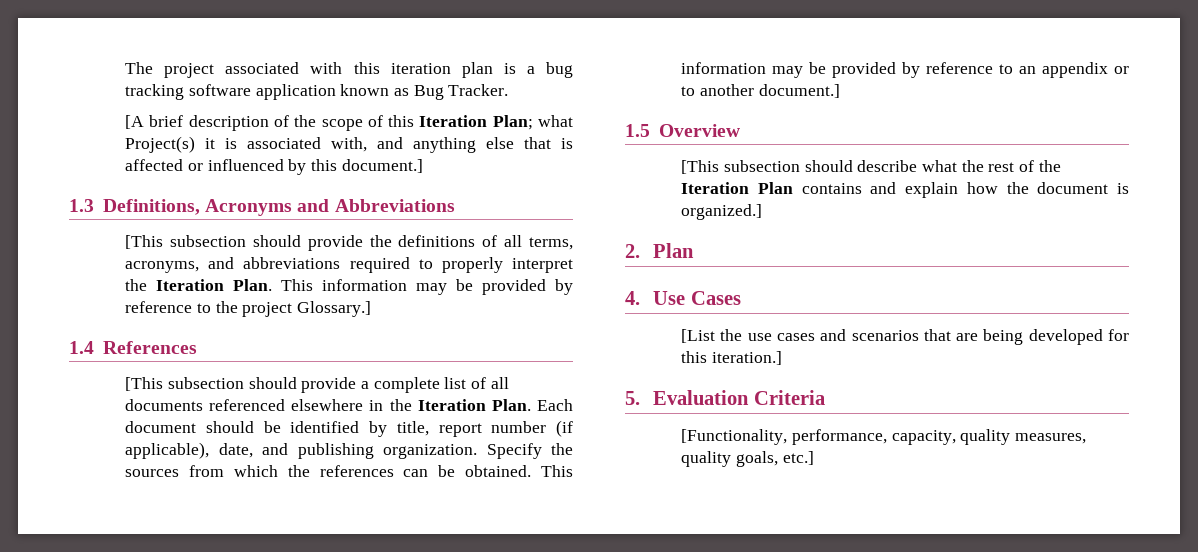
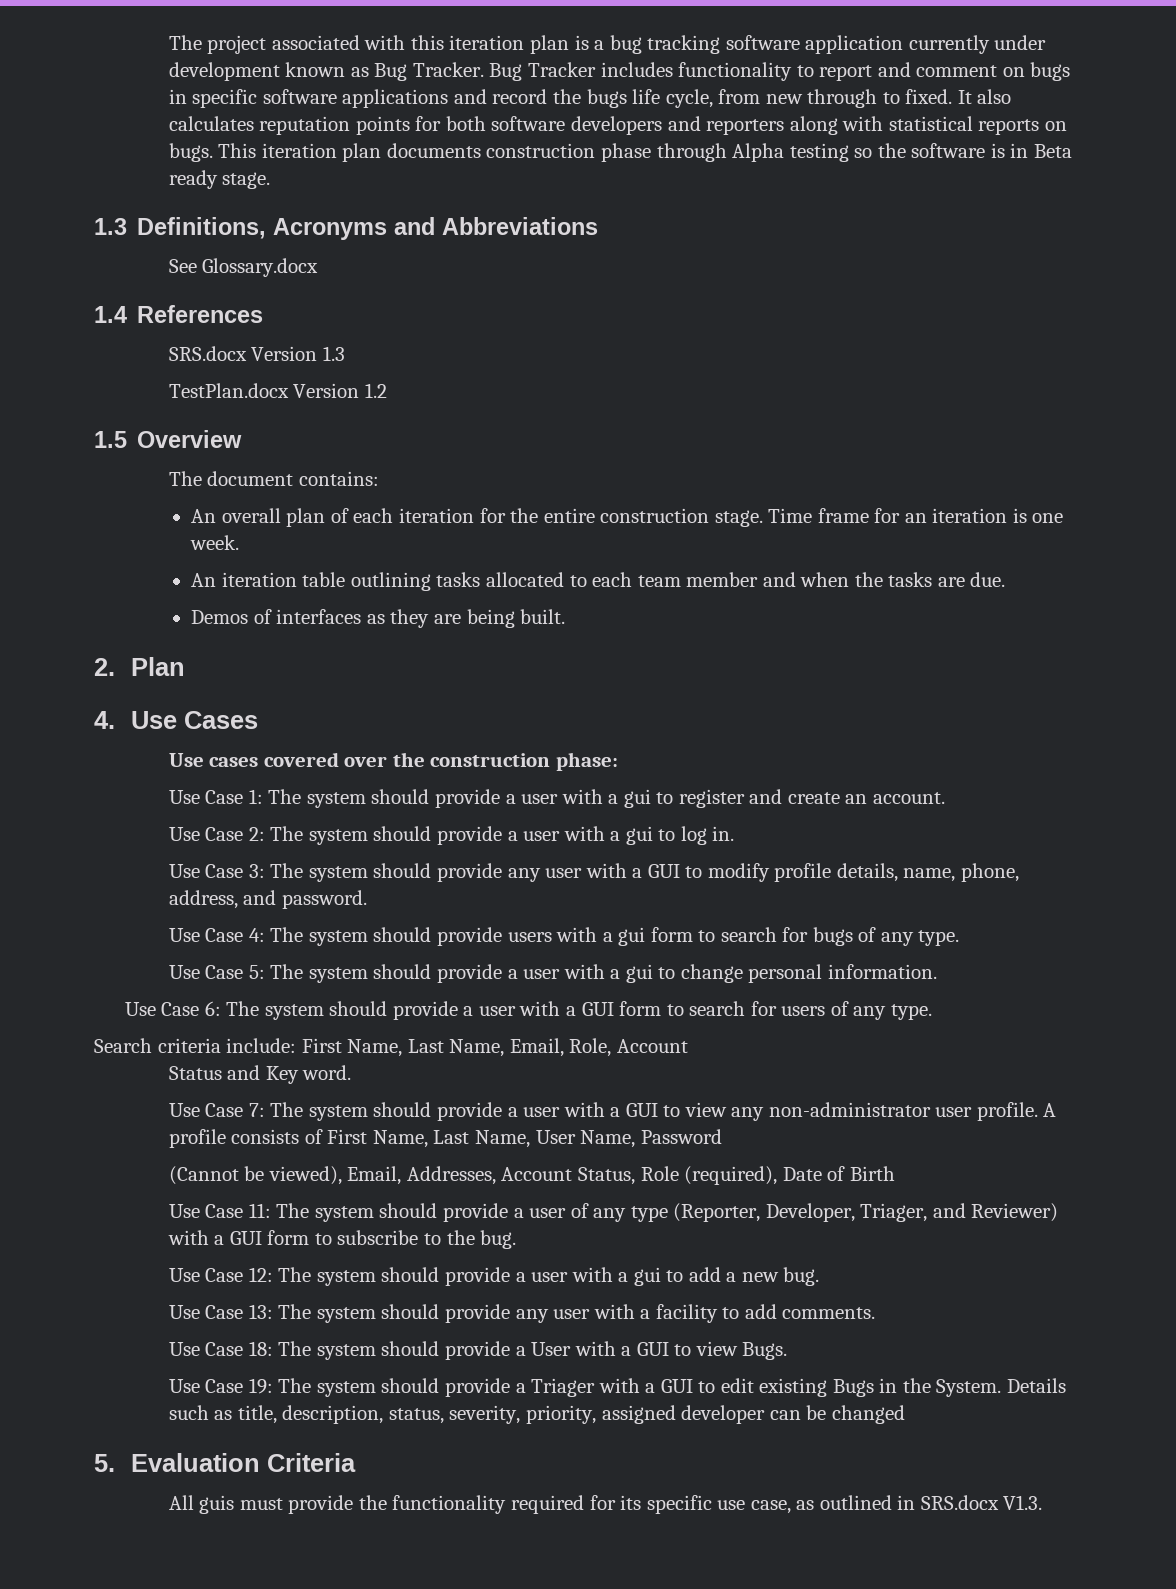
(336, 92) none -> [908,35,1047,54] [168,62,280,81] currently under development
[125,115,573,131] [125,136,573,153] [125,159,423,175] // [A brief description of the scope of this Iteration Plan; what Project(s) it is associated with, and anything else that is affected or influenced by this document.] -> [489,62,1071,81] [168,89,1012,108] [168,116,1067,135] [168,143,1072,162] [168,170,271,189] Bug Tracker includes functionality to report and comment on bugs in specific software applications and record the bugs life cycle, from new through to fixed. It also calculates reputation points for both software developers and reporters along with statistical reports on bugs. This iteration plan documents construction phase through Alpha testing so the software is in Beta ready stage.
[125,235,573,251] [125,257,574,273] [125,279,573,295] [125,301,371,317] [69,341,197,354] [125,377,509,393] [125,399,573,411] [125,420,573,437] [125,442,573,459] [125,465,573,477] [681,62,1129,78] [681,84,840,98] [625,124,740,137] [681,160,1061,174] [681,182,1129,198] [681,204,763,220] [This subsection should provide the definitions of all terms, acronyms, and abbreviations required to properly interpret the Iteration Plan. This information may be provided by reference to the project Glossary.] // 1.4 References // [This subsection should provide a complete list of all documents referenced elsewhere in the Iteration Plan. Each document should be identified by title, report number (if applicable), date, and publishing organization. Specify the sources from which the references can be obtained. This information may be provided by reference to an appendix or to another document.] // 1.5 Overview // [This subsection should describe what the rest of the Iteration Plan contains and explain how the document is organized.] -> [168,258,319,277] [94,305,264,323] [168,346,345,361] [168,383,387,398] [94,430,243,448] [168,471,379,486] [191,508,1064,527] [190,535,240,550] [191,572,1006,591] [191,609,566,628] See Glossary.docx // 1.4 References // SRS.docx Version 1.3 // TestPlan.docx Version 1.2 // 1.5 Overview // The document contains: // An overall plan of each iteration for the entire construction stage. Time frame for an iteration is one week. // An iteration table outlining tasks allocated to each team member and when the tasks are due. // Demos of interfaces as they are being built.
[681,329,1129,345] [681,351,782,365] [625,390,825,405] [681,429,1086,445] [681,451,814,467] [List the use cases and scenarios that are being developed for this iteration.] // 5. Evaluation Criteria // [Functionality, performance, capacity, quality measures, quality goals, etc.] -> [168,752,618,771] [168,789,945,808] [168,826,735,845] [168,863,1019,882] [168,890,367,909] [168,927,960,946] [168,964,937,983] [124,1001,932,1020] [94,1038,688,1057] [168,1065,352,1084] [168,1102,1057,1121] [168,1129,722,1148] [168,1166,895,1185] [168,1203,1059,1222] [167,1230,517,1249] [168,1267,820,1286] [168,1304,876,1323] [168,1341,788,1360] [168,1378,1066,1397] [168,1405,905,1424] [94,1453,357,1472] [168,1495,1043,1514] Use cases covered over the construction phase: // Use Case 1: The system should provide a user with a gui to register and create an account. // Use Case 2: The system should provide a user with a gui to log in. // Use Case 3: The system should provide any user with a GUI to modify profile details, name, phone, address, and password. // Use Case 4: The system should provide users with a gui form to search for bugs of any type. // Use Case 5: The system should provide a user with a gui to change personal information. // Use Case 6: The system should provide a user with a GUI form to search for users of any type. // Search criteria include: First Name, Last Name, Email, Role, Account // Status and Key word. // Use Case 7: The system should provide a user with a GUI to view any non-administrator user profile. A profile consists of First Name, Last Name, User Name, Password // (Cannot be viewed), Email, Addresses, Account Status, Role (required), Date of Birth // Use Case 11: The system should provide a user of any type (Reporter, Developer, Triager, and Reviewer) with a GUI form to subscribe to the bug. // Use Case 12: The system should provide a user with a gui to add a new bug. // Use Case 13: The system should provide any user with a facility to add comments. // Use Case 18: The system should provide a User with a GUI to view Bugs. // Use Case 19: The system should provide a Triager with a GUI to edit existing Bugs in the System. Details such as title, description, status, severity, priority, assigned developer can be changed // 5. Evaluation Criteria // All guis must provide the functionality required for its specific use case, as outlined in SRS.docx V1.3.

